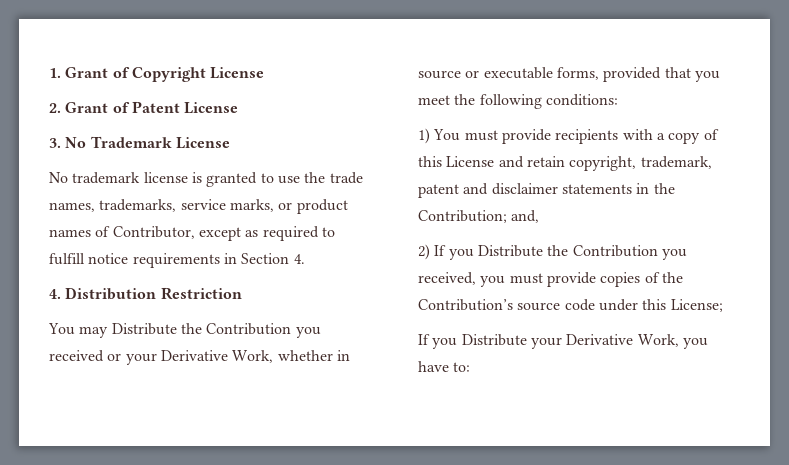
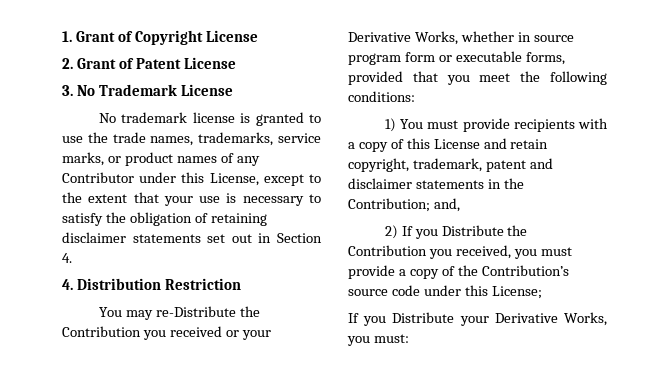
[112,226,335,241] [49,253,220,268] Contributor, except as required to fulfill notice requirements -> [236,156,260,166] [62,172,321,186] [62,192,321,206] [62,212,267,226] [62,232,252,243] any Contributor under this License, except to the extent that your use is necessary to satisfy the obligation of retaining disclaimer statements set out
[111,323,177,335] Distribute -> [155,306,236,317] re-Distribute
[232,350,274,363] Work, -> [414,31,458,45] Works,
(461, 74) none -> [348,52,435,65] program form
[600,272,641,287] copies -> [398,269,439,279] a copy
[637,334,708,349] [418,361,471,372] Work, you have to: -> [564,312,607,326] [347,334,409,346] Works, you must:

